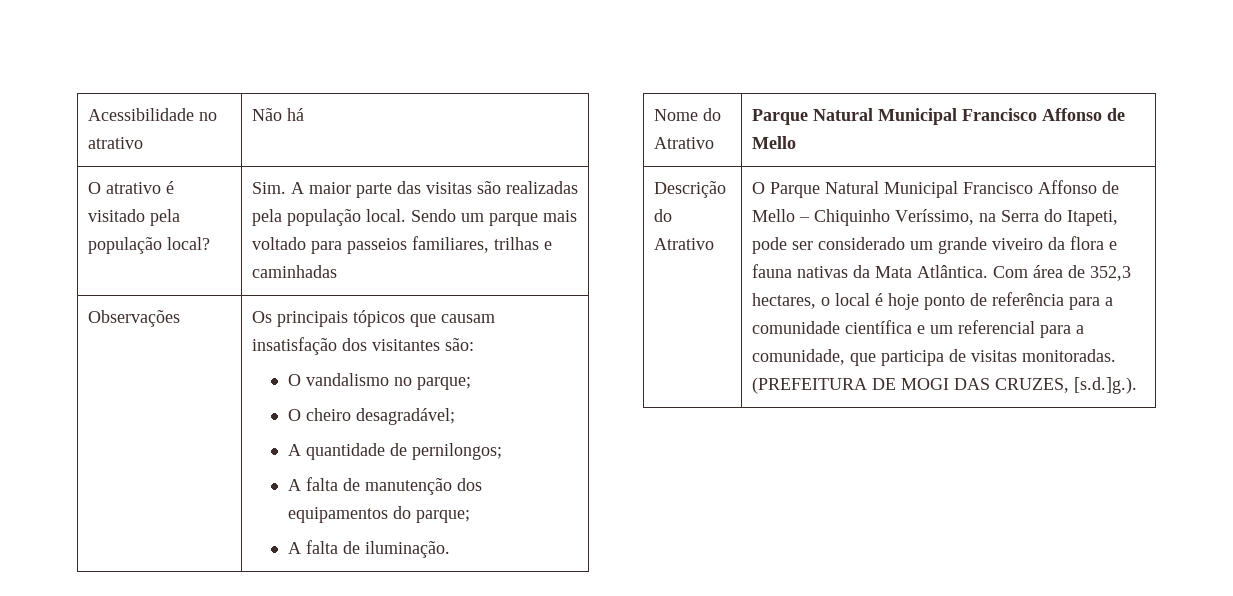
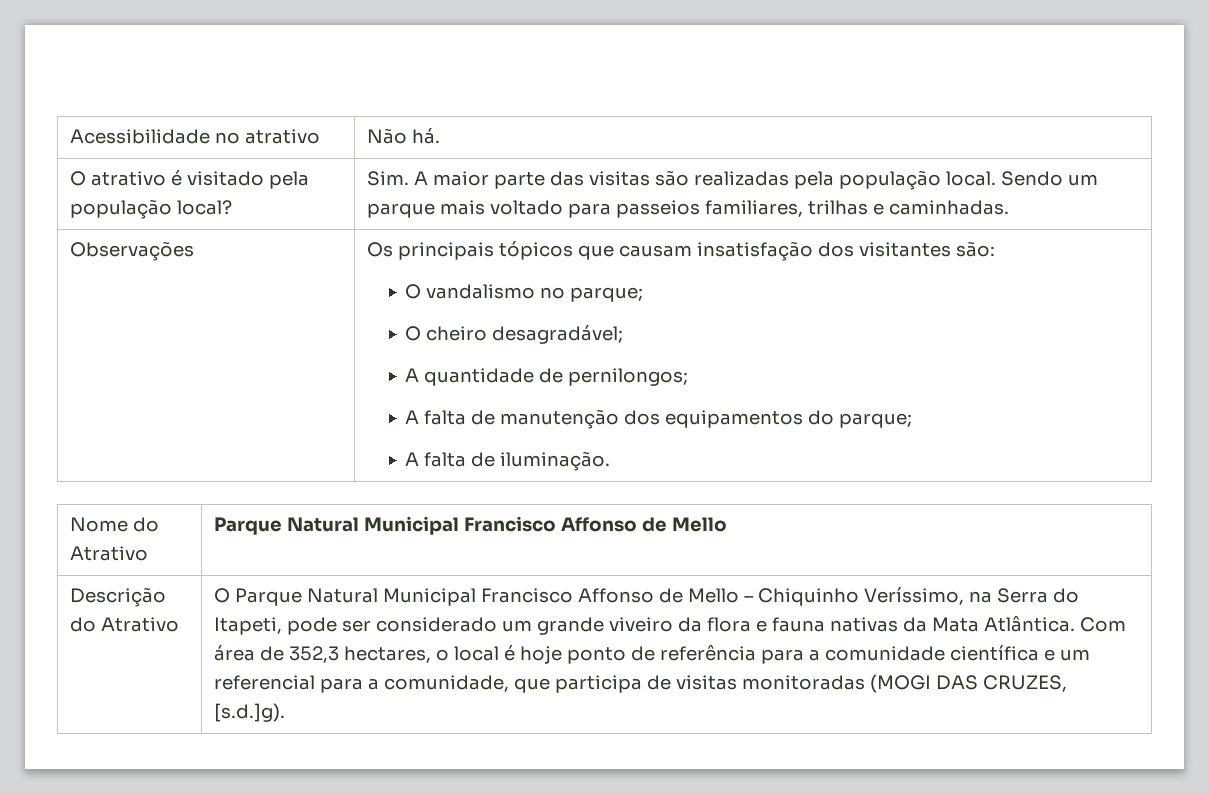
[286,108,304,121] há -> [412,128,441,144] há.
[251,265,337,278] caminhadas -> [889,200,1010,215] caminhadas.
[1021,349,1116,362] [751,377,949,394] monitoradas. (PREFEITURA DE MOGI -> [742,674,932,693] monitoradas (MOGI
[1073,377,1137,394] [s.d.]g.). -> [214,703,286,722] [s.d.]g).

